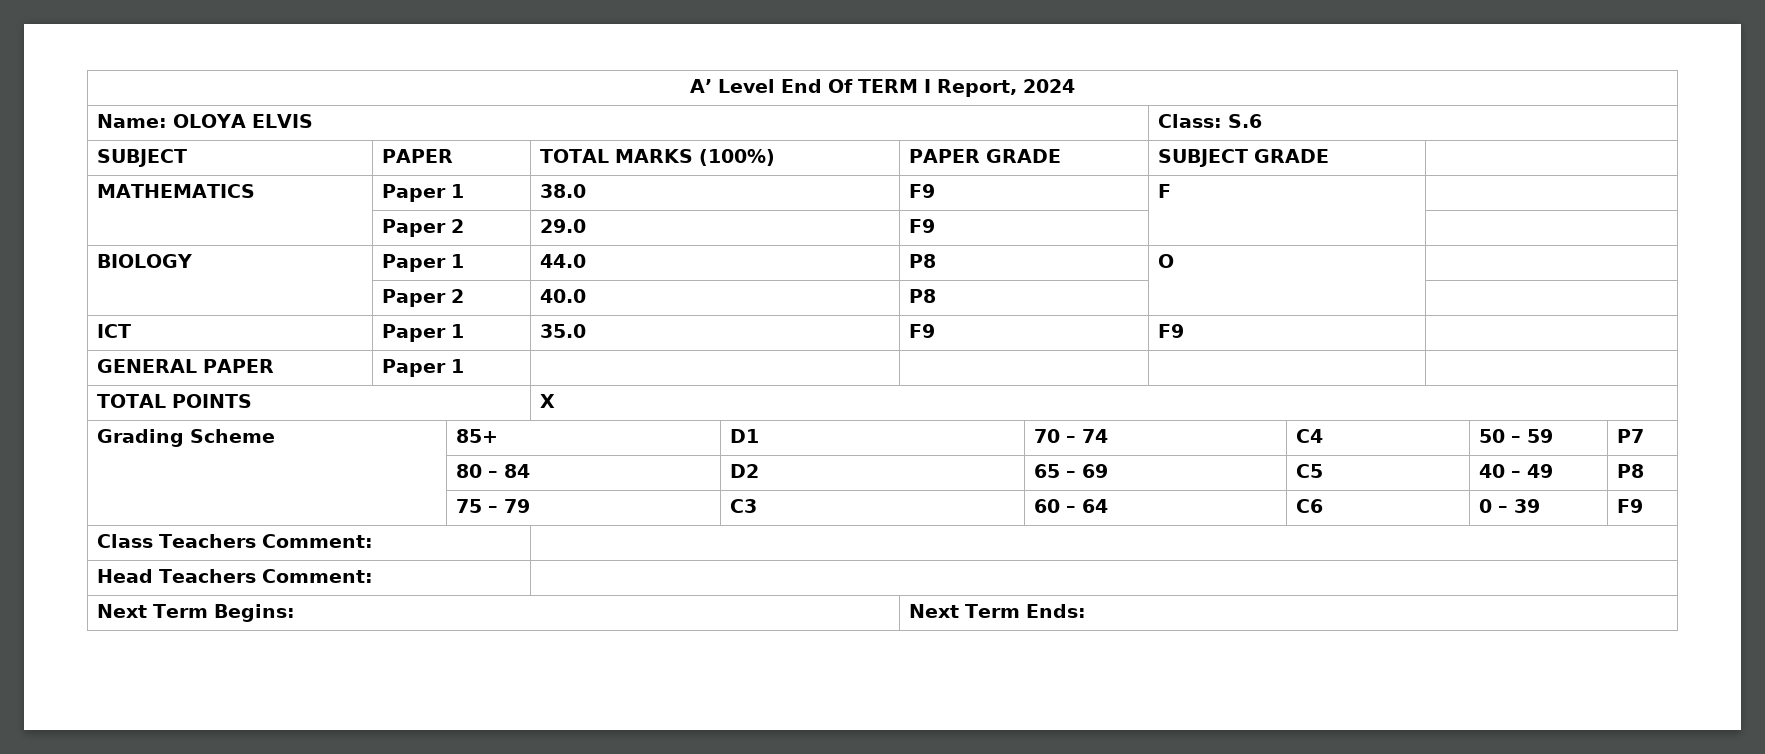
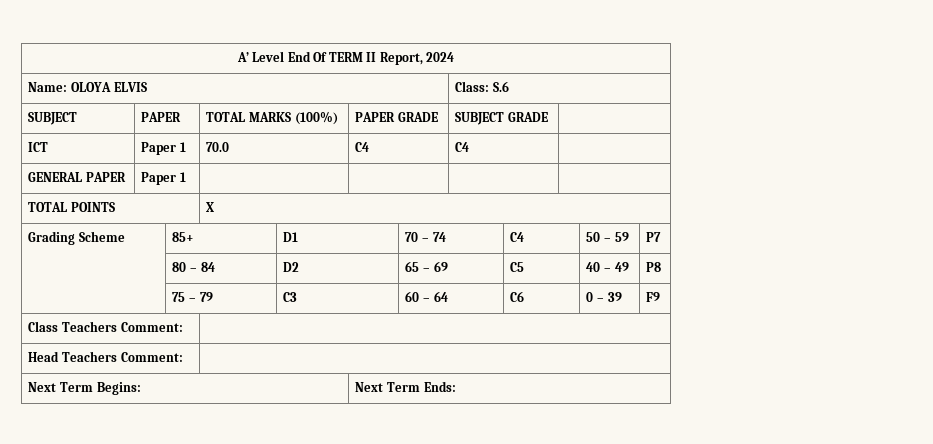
[923,79,931,93] I -> [366,52,377,62] II
[97,184,256,198] [382,184,465,202] [540,184,587,198] [909,184,936,198] [1158,184,1172,198] [382,219,465,237] [540,219,587,233] [909,219,936,233] [97,254,193,268] [382,254,465,272] [540,254,587,268] [909,254,937,268] [1158,254,1175,268] [382,289,465,307] [540,289,587,303] [909,289,937,303] // MATHEMATICS | Paper 1 | 38.0 | F9 | F | // | Paper 2 | 29.0 | F9 | | // BIOLOGY | Paper 1 | 44.0 | P8 | O | // | Paper 2 | 40.0 | P8 | | -> (548, 117) none
[540,324,587,338] [909,324,936,338] [1158,324,1185,338] 35.0 | F9 | F9 -> [206,142,230,152] [355,142,370,152] [455,142,470,152] 70.0 | C4 | C4

